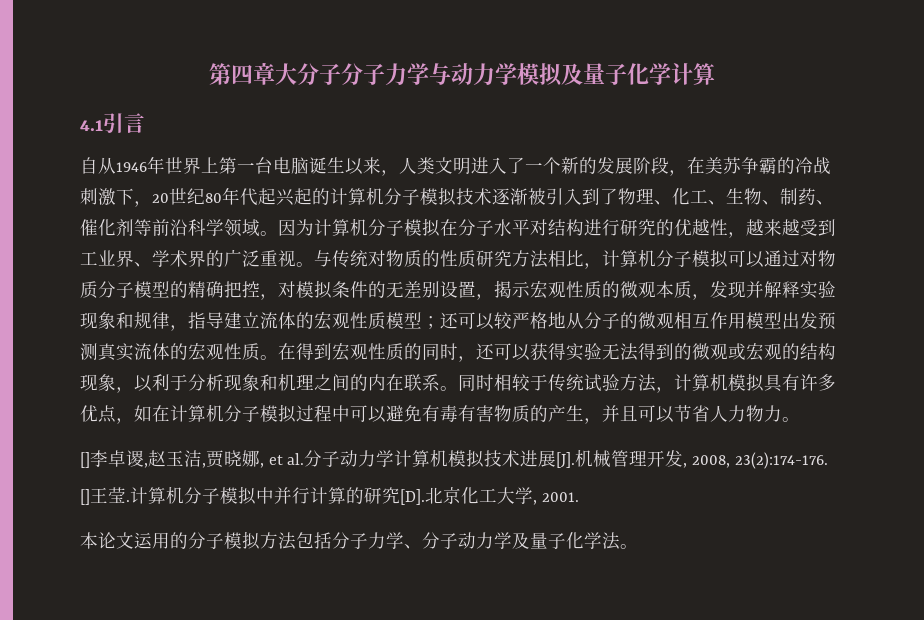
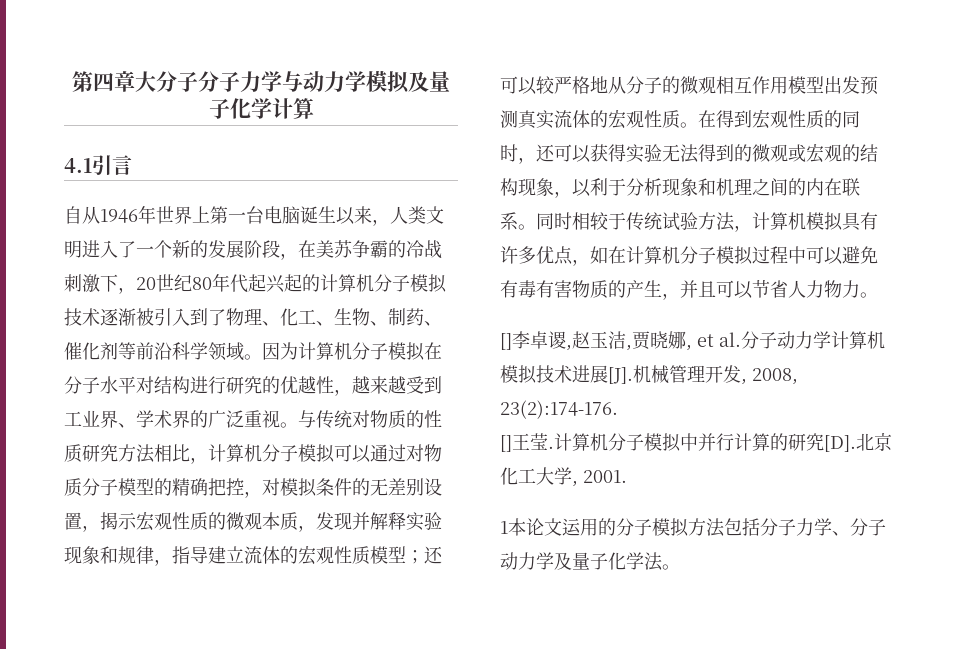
(579, 497) none -> [500,521,508,534] 1

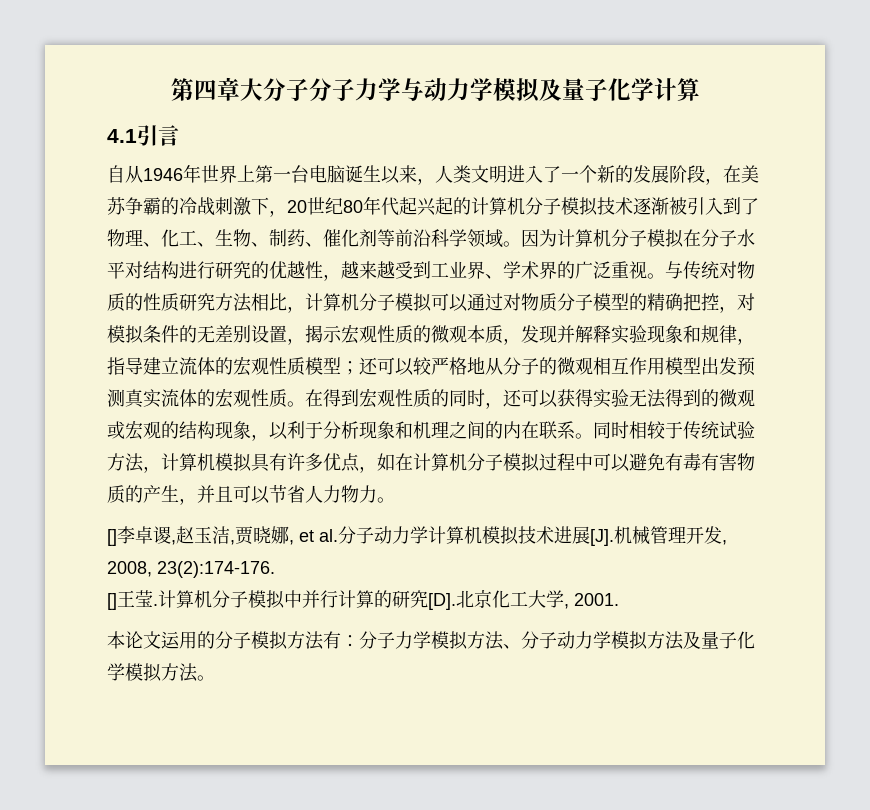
[500,521,508,534] 1 -> (619, 599) none
[724,518,832,536] 包括分子力学 -> [323,631,504,650] 有：分子力学模拟方法
[554,552,644,570] 及量子化学 -> [611,631,755,650] [107,663,179,682] 模拟方法及量子化学模拟方

